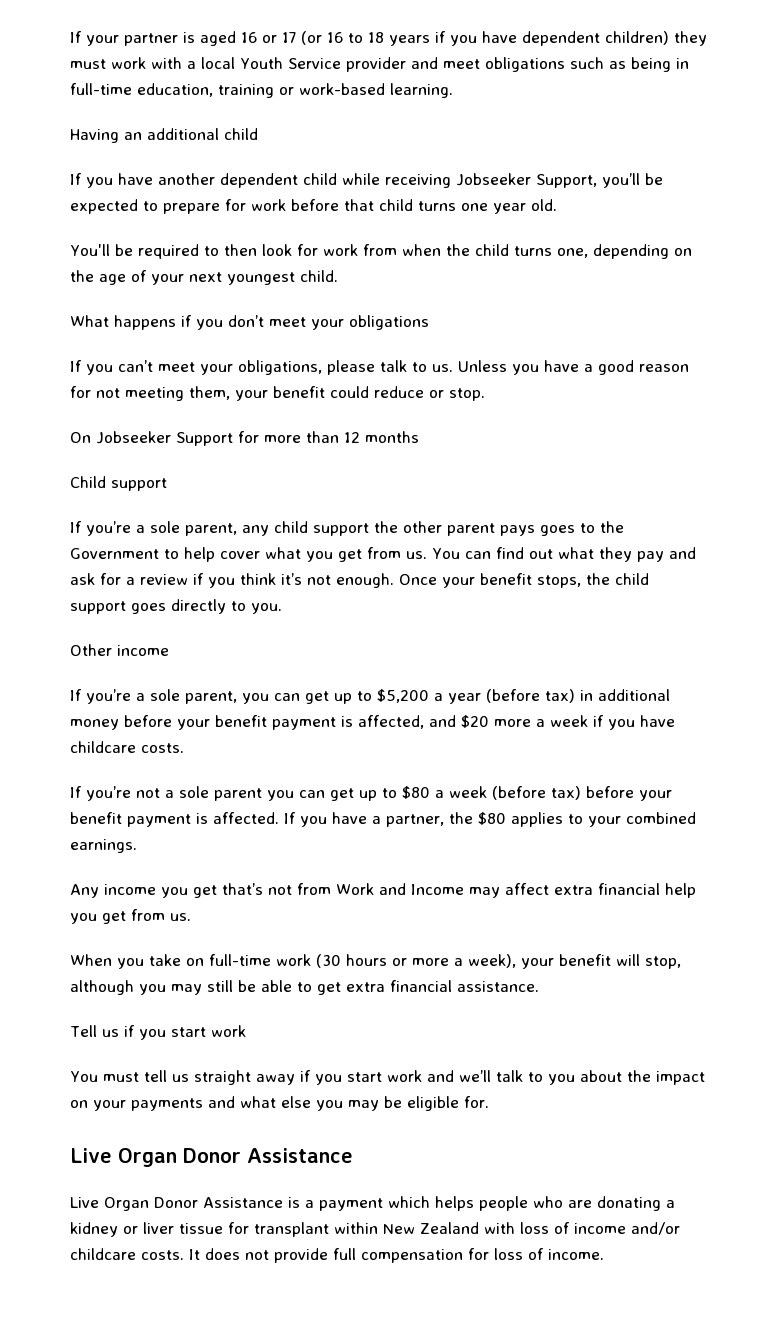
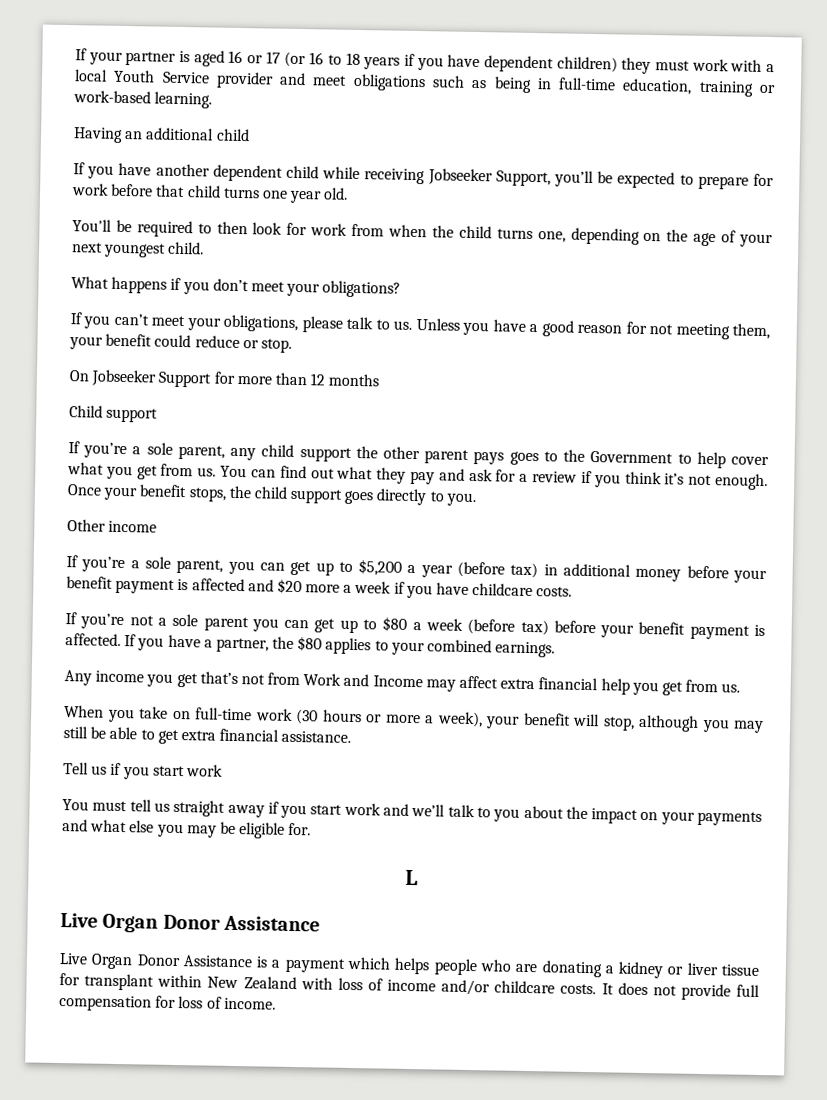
[349,315,429,330] obligations -> [322,280,402,298] obligations?
[358,715,424,729] affected, -> [191,578,245,592] affected
(489, 1102) none -> [404,869,418,886] // L

